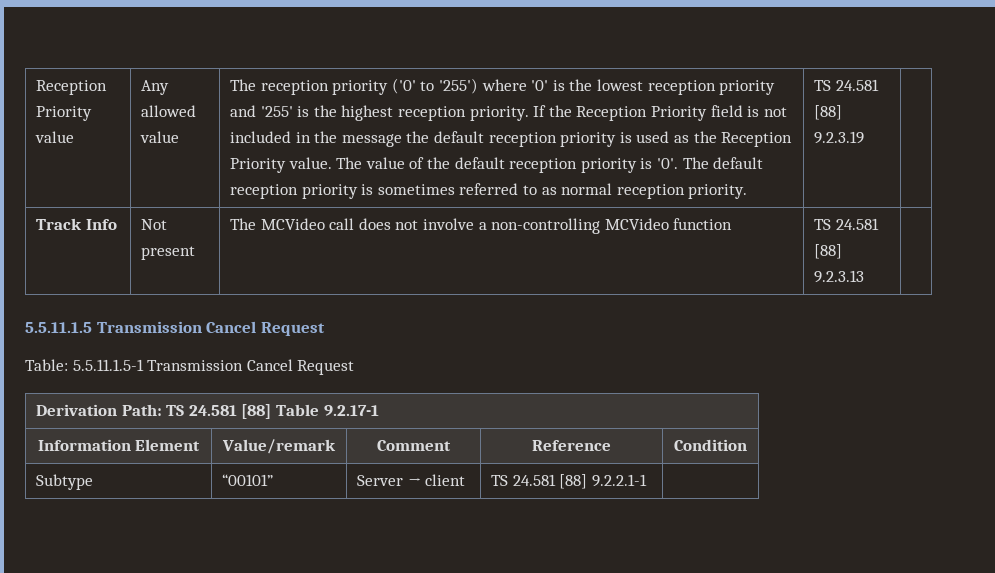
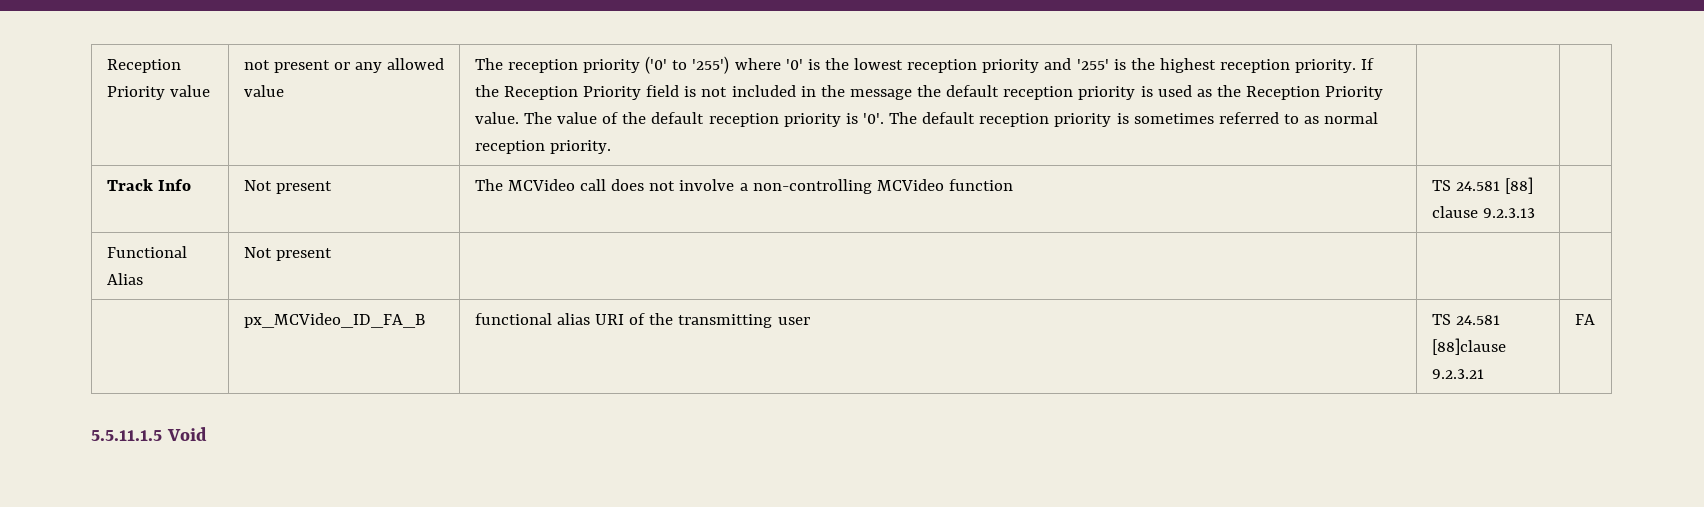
[141,80,170,95] Any -> [243,60,383,73] not present or any
[814,79,879,91] [814,105,843,120] [814,131,865,144] TS 24.581 [88] 9.2.3.19 -> (611, 147) none
(843, 251) none -> [1431,206,1478,218] clause
[25,321,325,336] [25,359,355,375] [36,404,379,419] [37,439,201,451] [222,439,336,454] [377,440,451,451] [532,440,611,451] [674,439,747,451] [36,474,94,490] [222,474,274,486] [357,474,466,486] [491,474,647,489] // 5.5.11.1.5 Transmission Cancel Request // Table: 5.5.11.1.5-1 Transmission Cancel Request // Derivation Path: TS 24.581 [88] Table 9.2.17-1 // Information Element | Value/remark | Comment | Reference | Condition // Subtype | “00101” | Server → client | TS 24.581 [88] 9.2.2.1-1 | -> [106,246,187,258] [106,273,143,285] [243,247,332,261] [243,313,425,328] [474,313,810,328] [1431,314,1500,325] [1431,338,1506,355] [1431,369,1484,379] [1574,314,1595,325] [91,427,207,441] // Functional Alias | Not present | | | // | px_MCVideo_ID_FA_B | functional alias URI of the transmitting user | TS 24.581 [88]clause 9.2.3.21 | FA // 5.5.11.1.5 Void

